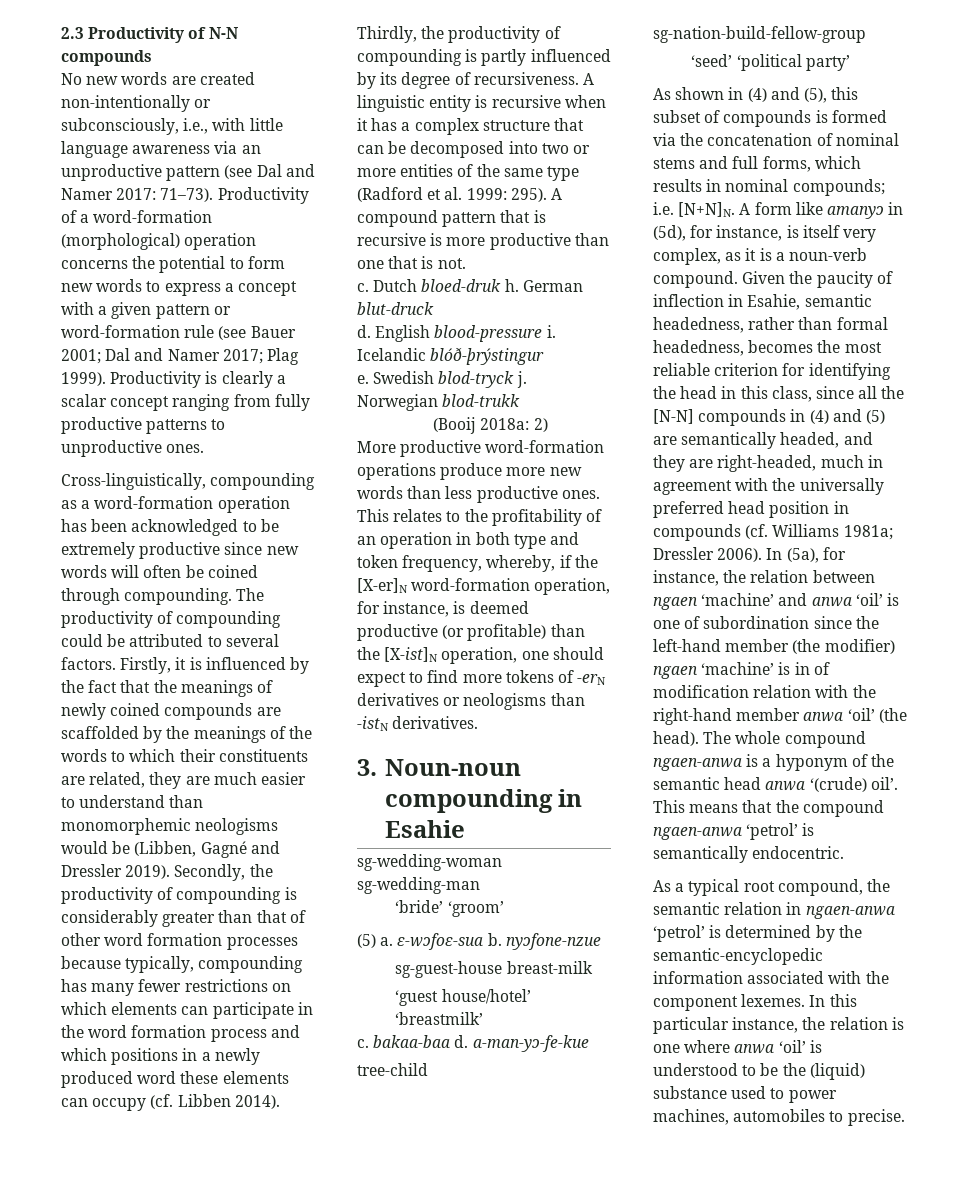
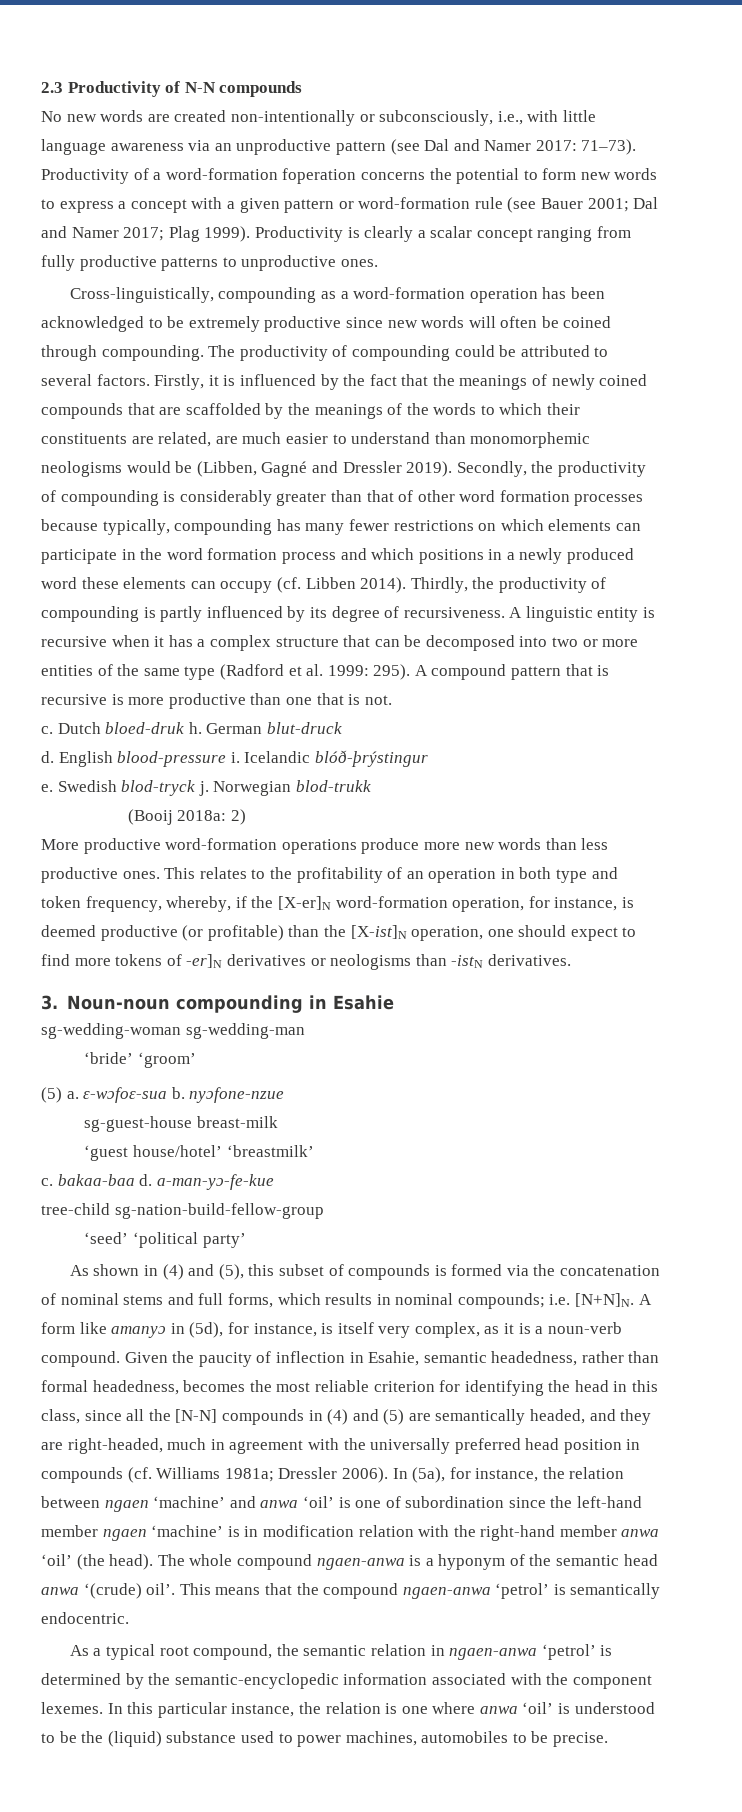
[61,233,257,250] (morphological) operation -> [282,168,357,184] foperation
(253, 711) none -> [127,403,155,415] that
[149,772,182,789] they -> (212, 439) none
[577,674,607,685] -erN -> [186,954,223,968] -er]N
[792,639,895,654] (the modifier) -> (98, 1531) none
[813,662,830,675] of -> (259, 1531) none
(844, 1116) none -> [531,1731,549,1743] be

